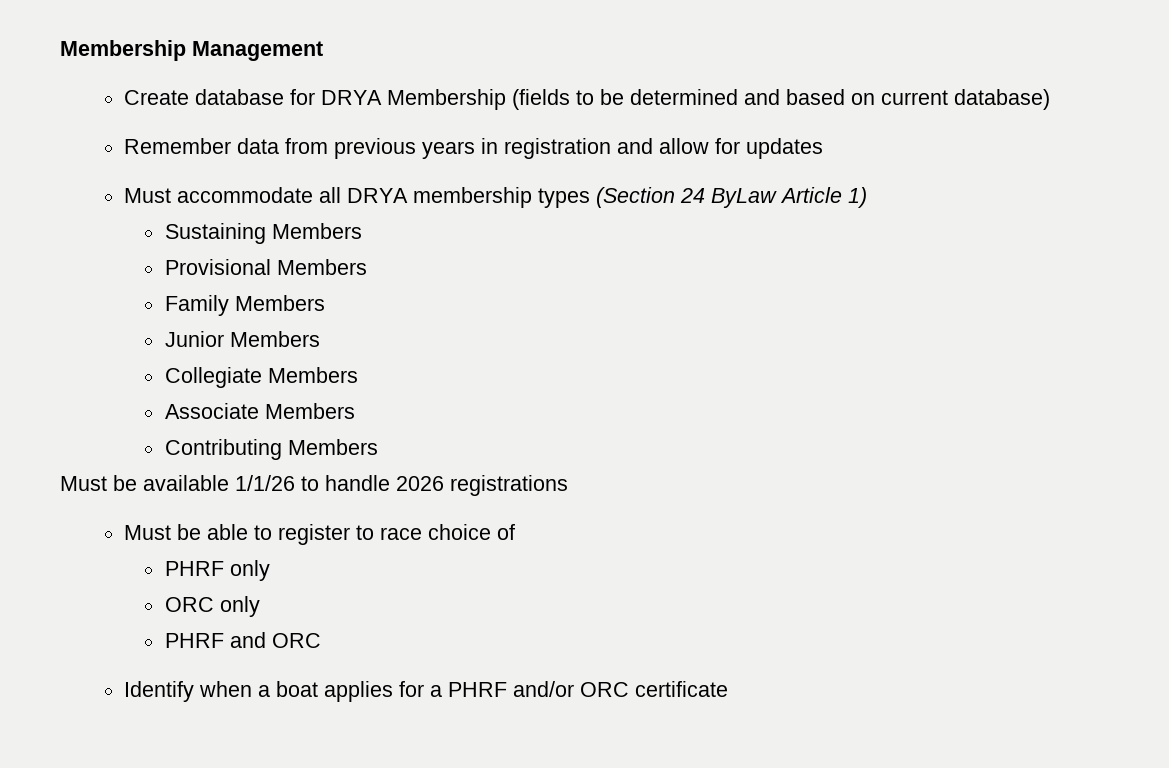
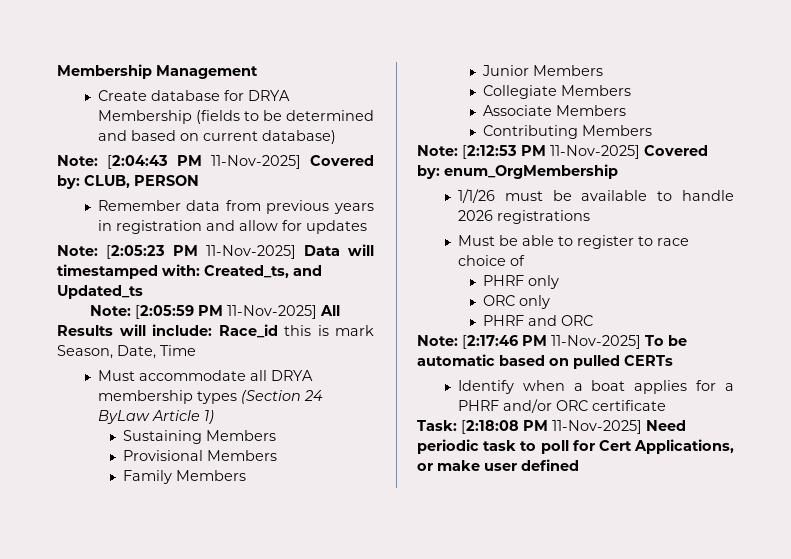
(1051, 99) none -> [57,155,374,169] [57,175,199,189] // Note: [2:04:43 PM 11-Nov-2025] Covered by: CLUB, PERSON
(824, 148) none -> [57,244,374,259] [57,264,322,279] [57,285,143,299] [90,305,341,319] [57,324,374,338] [57,345,196,359] // Note: [2:05:23 PM 11-Nov-2025] Data will timestamped with: Created_ts, and Updated_ts // Note: [2:05:59 PM 11-Nov-2025] All Results will include: Race_id this is mark Season, Date, Time
[60,476,107,491] Must -> [417,145,708,159] [417,164,618,179] [457,189,543,203] Note: [2:12:53 PM 11-Nov-2025] Covered by: enum_OrgMembership // 1/1/26 must
[235,475,295,491] 1/1/26 -> (648, 195) none
(321, 640) none -> [417,335,687,349] [417,354,673,369] // Note: [2:17:46 PM 11-Nov-2025] To be automatic based on pulled CERTs
(729, 689) none -> [417,420,686,434] [417,439,734,454] [417,459,579,471] // Task: [2:18:08 PM 11-Nov-2025] Need periodic task to poll for Cert Applications, or make user defined

